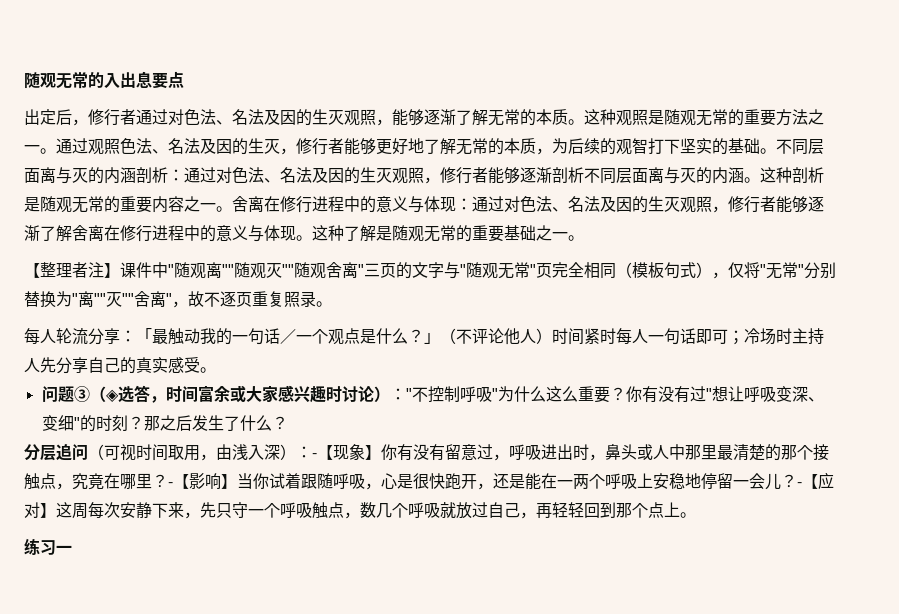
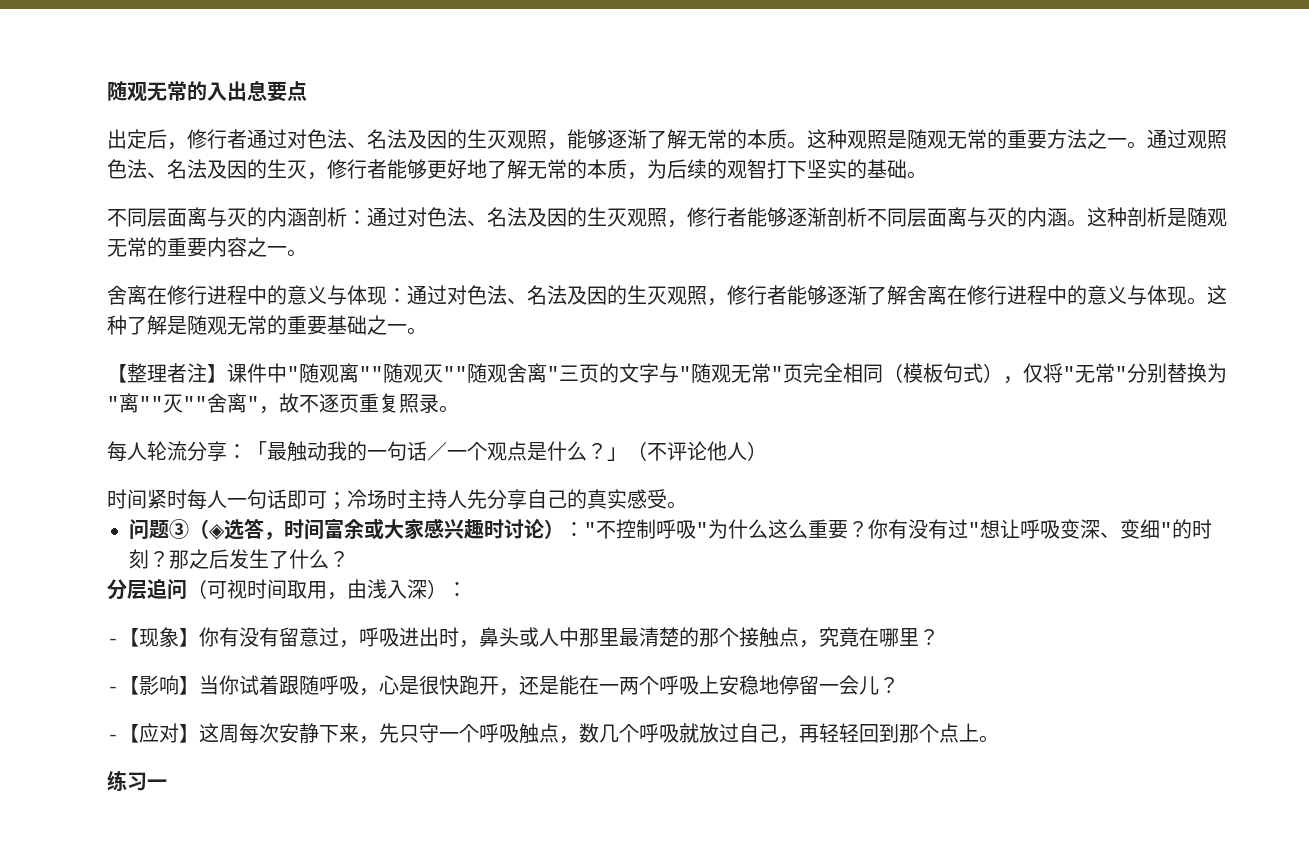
(776, 151) none -> (927, 175) //
(232, 209) none -> (307, 253) //
(552, 336) none -> (767, 451) //
(312, 452) none -> (467, 589) //
(168, 481) none -> (939, 637) //
(797, 481) none -> (899, 685) //

